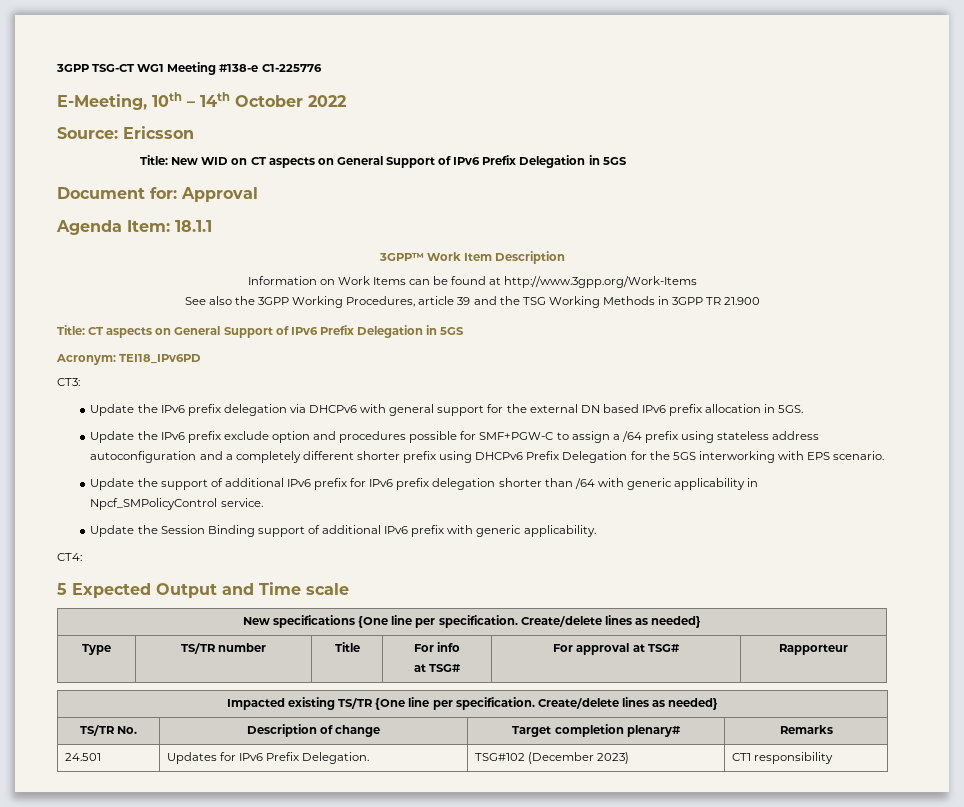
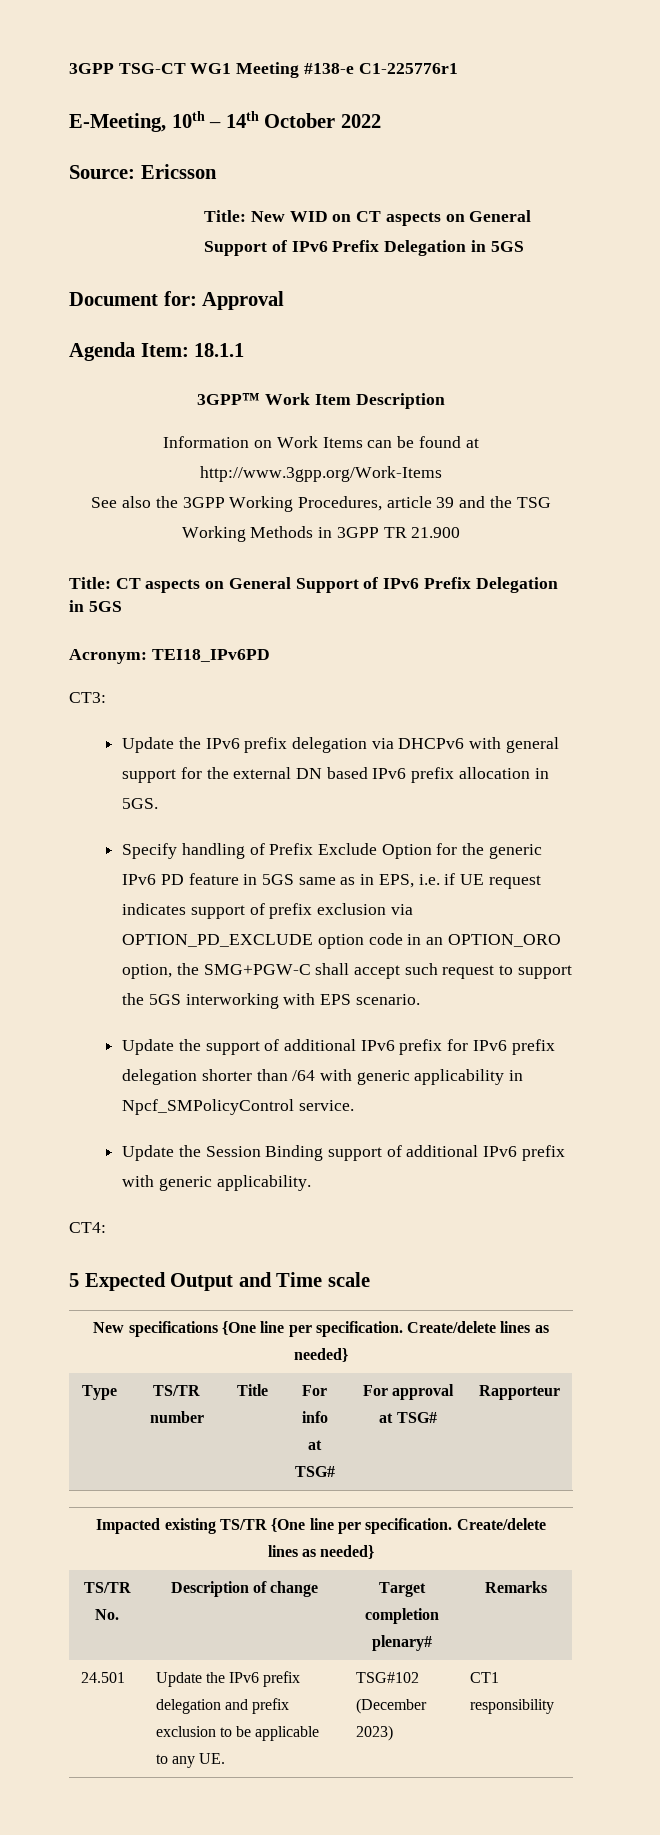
[261,64,322,72] C1-225776 -> [358,63,458,74] C1-225776r1
[90,431,820,443] [90,451,647,463] Update the IPv6 prefix exclude option and procedures possible for SMF+PGW-C to assign a /64 prefix using stateless address autoconfiguration and a completely different shorter prefix using DHCPv6 Prefix Delegation for -> [122,843,542,859] [122,873,541,889] [122,903,413,919] [122,933,561,949] [122,963,572,979] Specify handling of Prefix Exclude Option for the generic IPv6 PD feature in 5GS same as in EPS, i.e. if UE request indicates support of prefix exclusion via OPTION_PD_EXCLUDE option code in an OPTION_ORO option, the SMG+PGW-C shall accept such request to support
[166,752,369,764] Updates for IPv6 Prefix Delegation. -> [155,1671,301,1687] [155,1698,290,1714] [155,1726,320,1741] [155,1753,226,1768] Update the IPv6 prefix delegation and prefix exclusion to be applicable to any UE.

